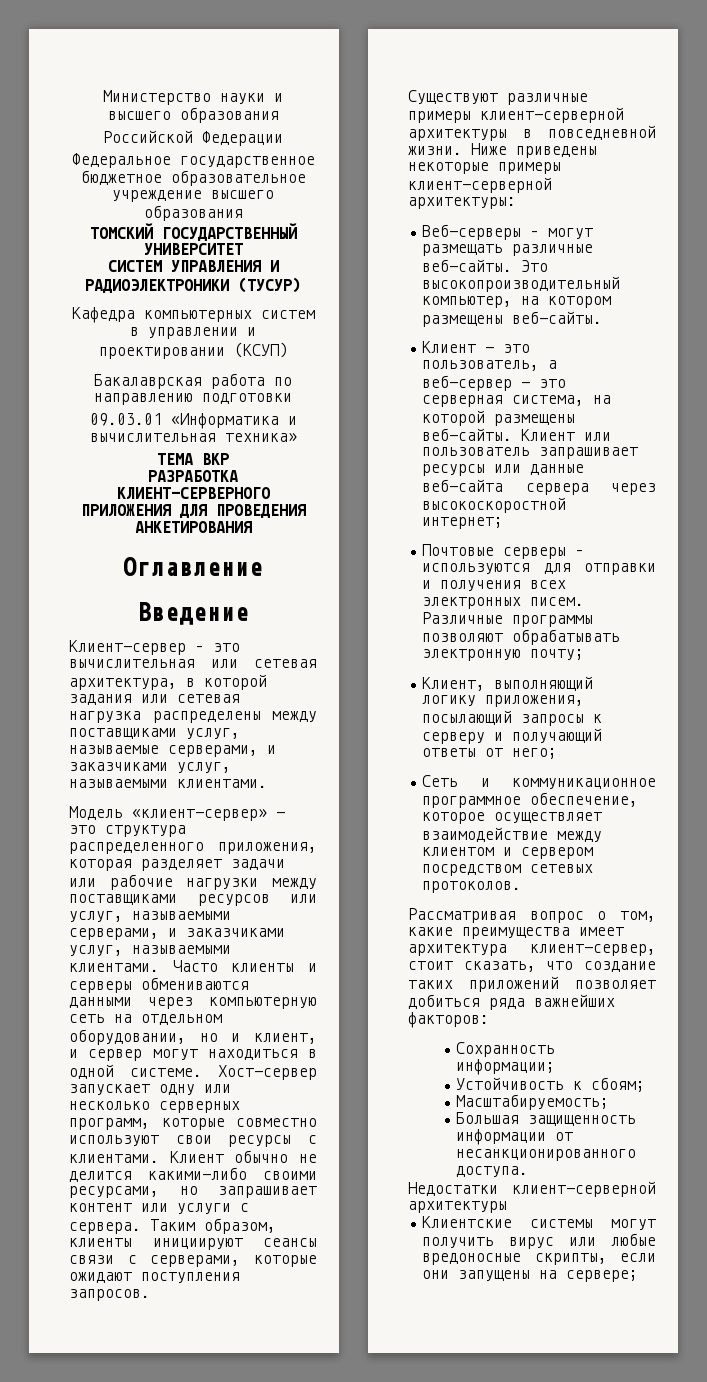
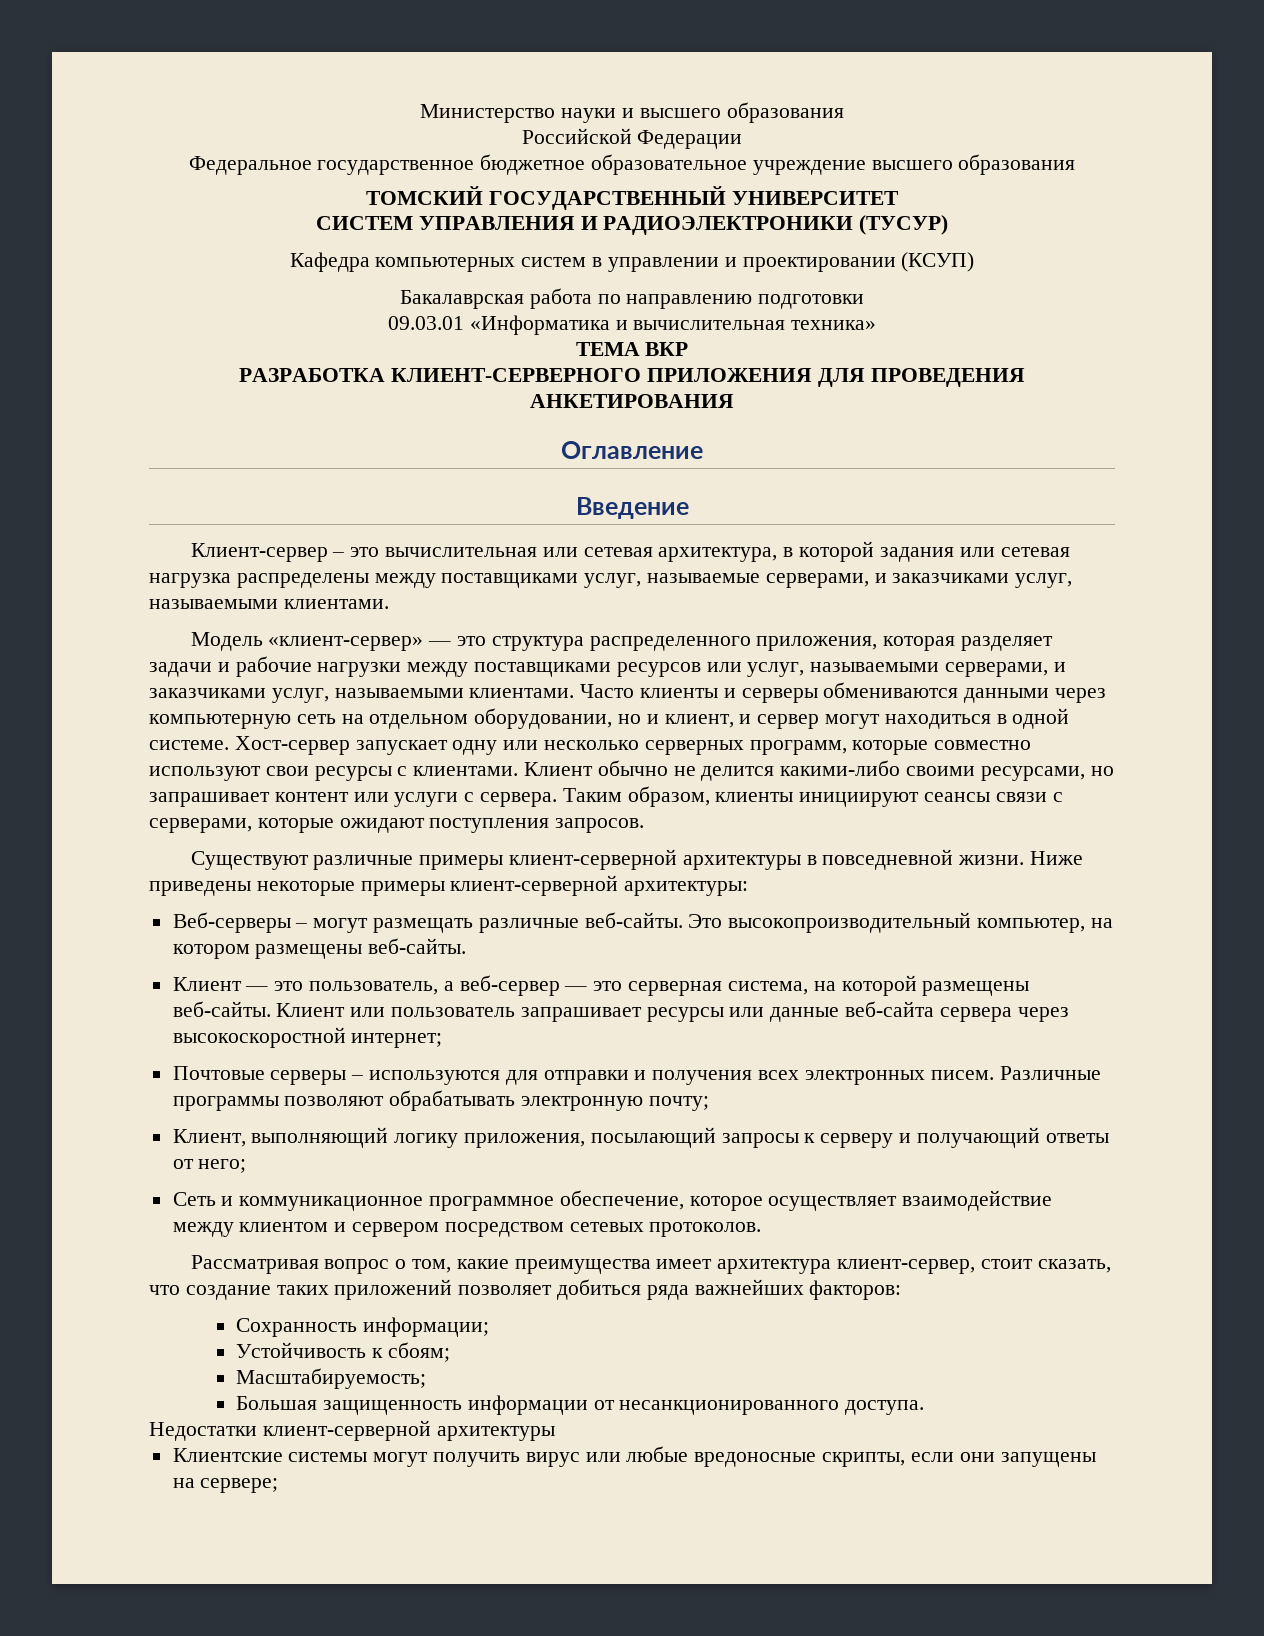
[69,878,96,887] или -> [217,662,230,672] и

